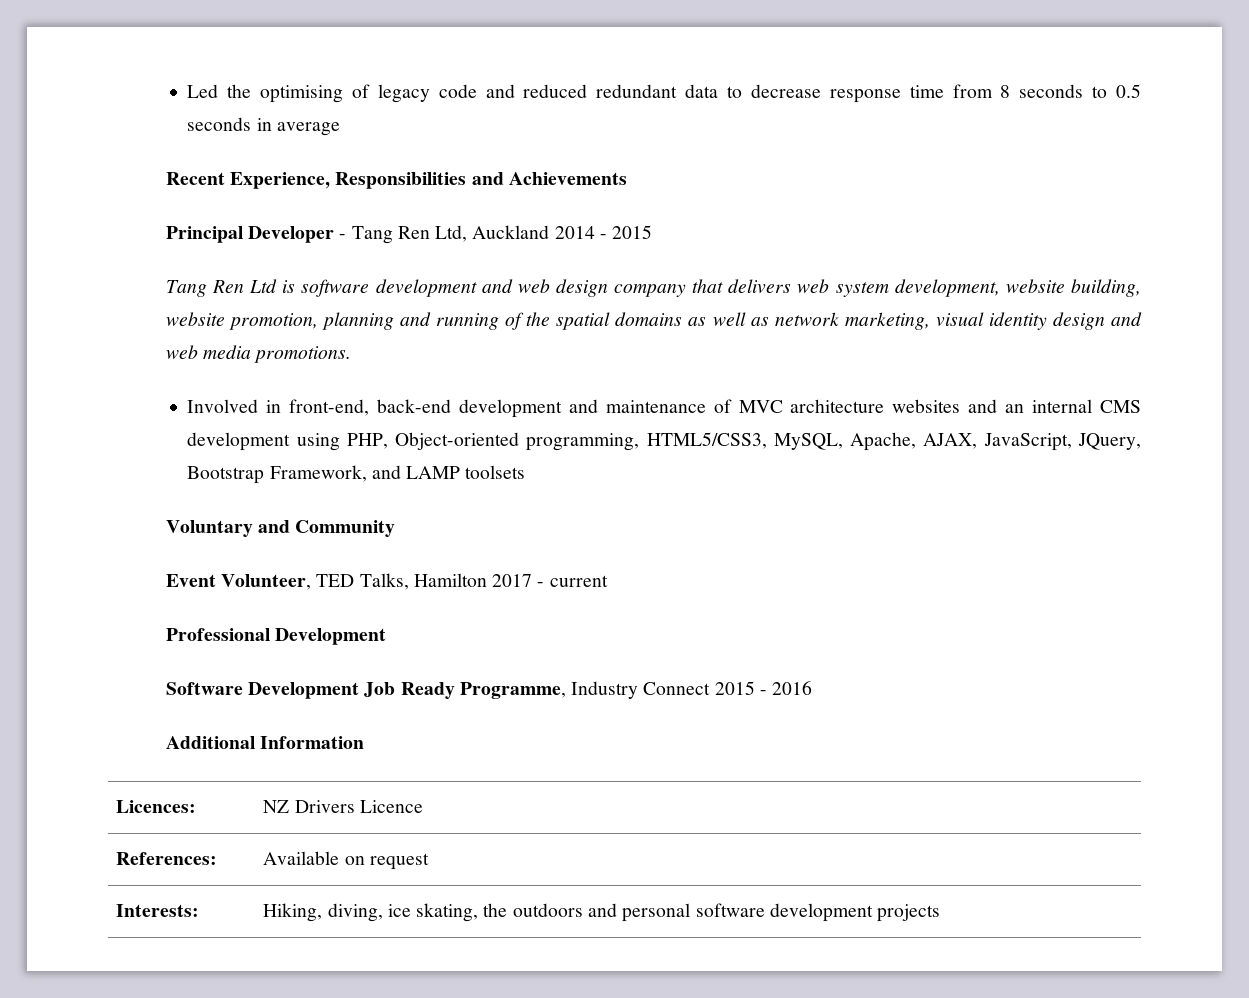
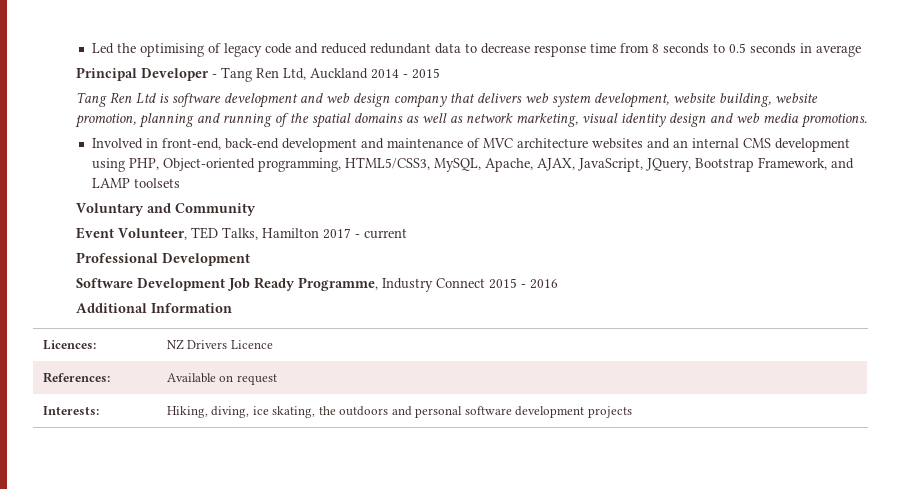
[165,172,627,189] // Recent Experience, Responsibilities and Achievements -> (861, 51) none

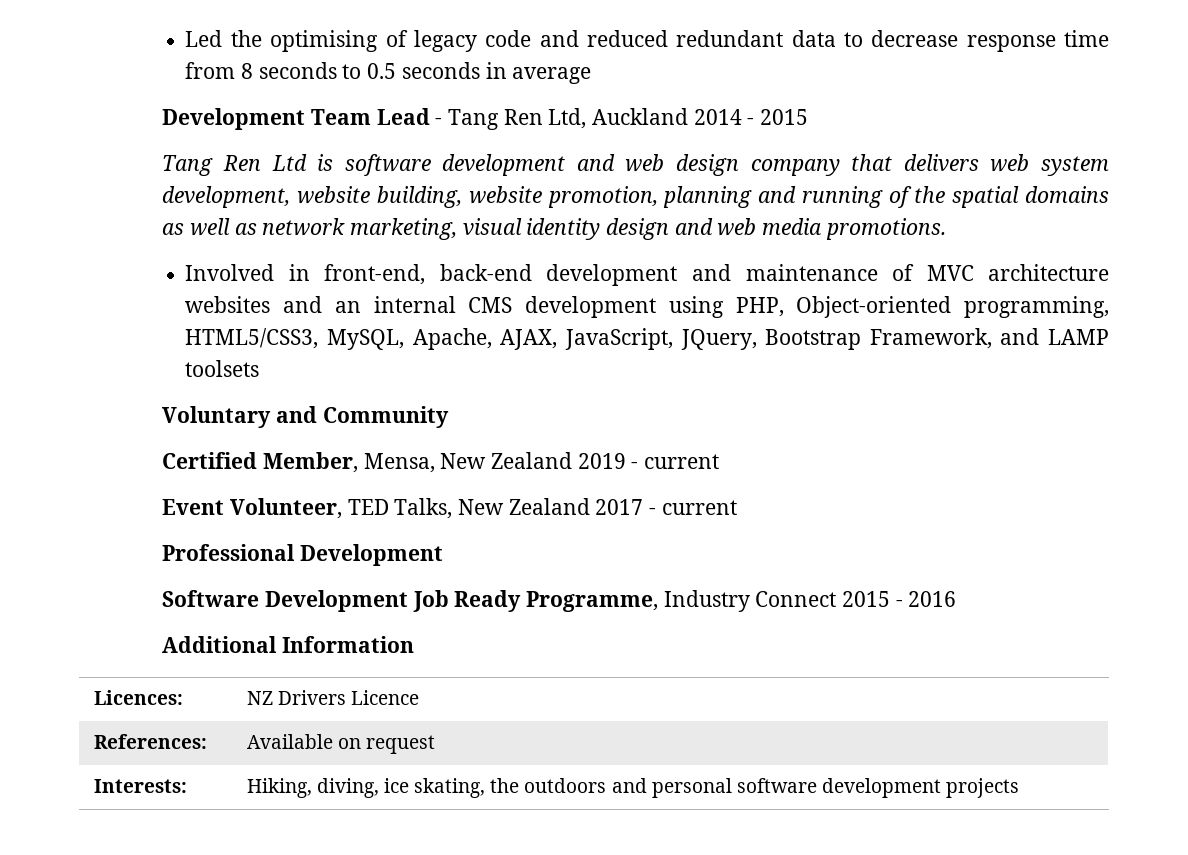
[75,67,209,81] Principal Developer -> [162,108,430,130] Development Team Lead
(256, 209) none -> [162,452,720,473] // Certified Member, Mensa, New Zealand 2019 - current
[261,228,319,238] Hamilton -> [458,498,590,515] New Zealand

